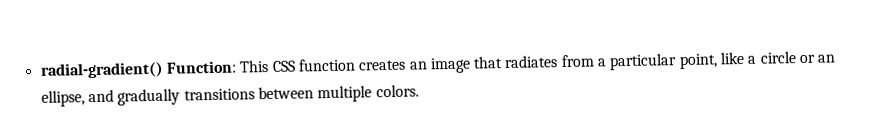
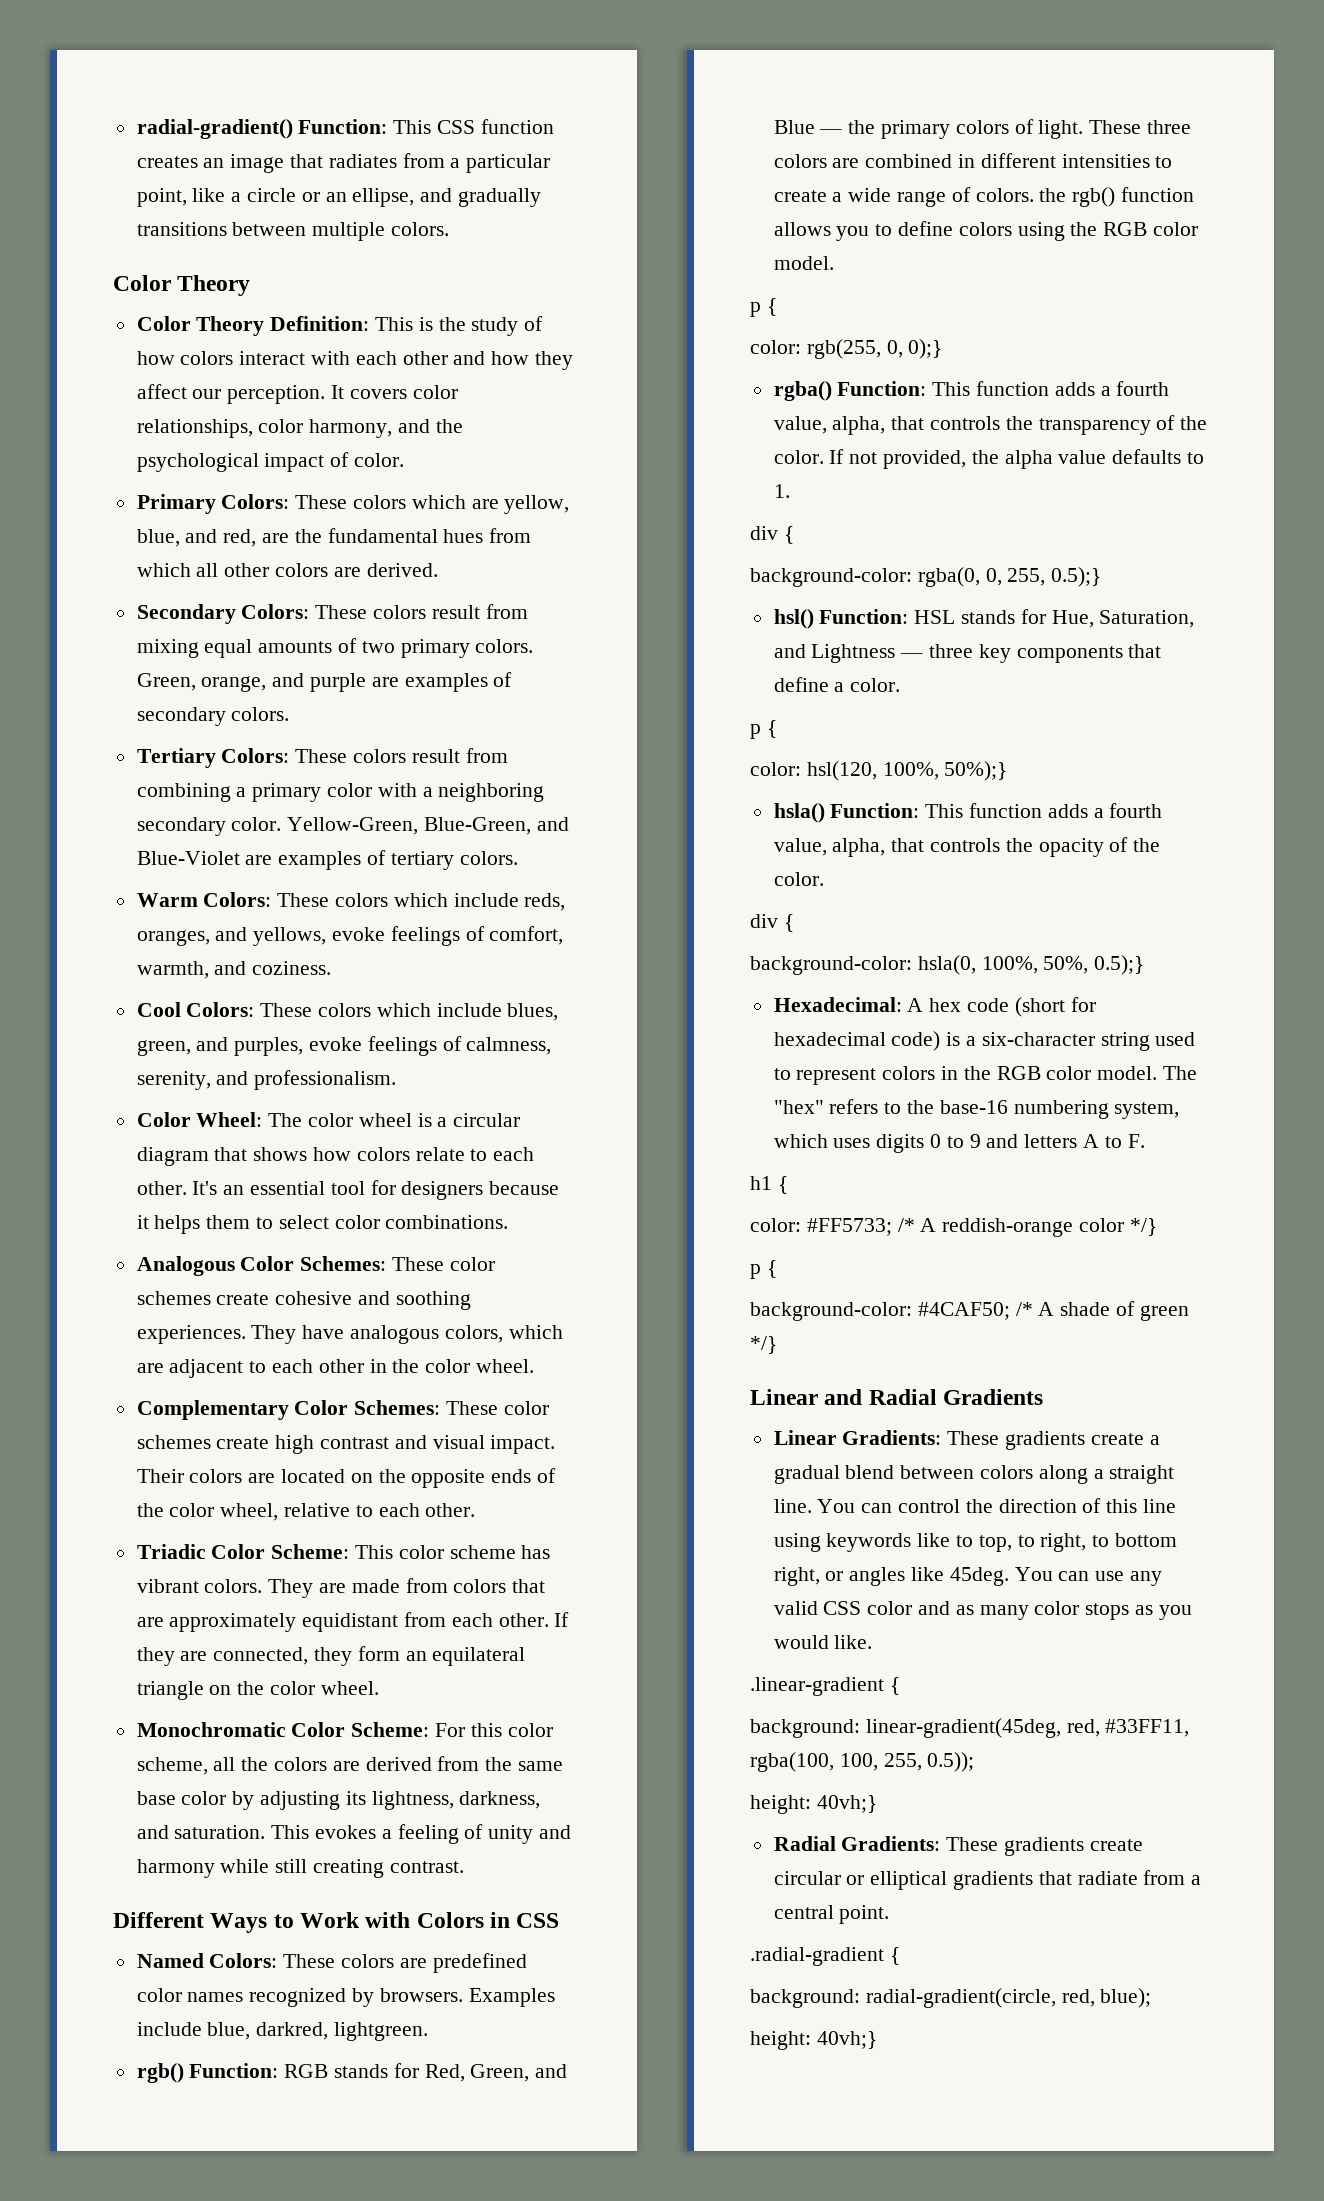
(419, 91) none -> [113,275,251,296] [136,316,544,336] [136,351,574,370] [136,384,458,404] [136,419,463,438] [136,452,405,472] [136,494,570,514] [136,528,532,547] [136,563,438,577] [136,604,528,624] [136,638,534,658] [136,672,513,692] [136,707,290,726] [136,748,508,768] [136,783,545,802] [136,817,569,836] [136,850,518,870] [136,892,566,911] [136,926,564,946] [136,961,332,979] [136,1002,559,1021] [136,1036,552,1056] [136,1070,397,1090] [136,1112,521,1127] [136,1147,535,1166] [136,1180,560,1200] [136,1215,509,1234] [136,1256,495,1276] [136,1291,471,1310] [136,1325,563,1344] [136,1359,535,1378] [136,1400,549,1420] [136,1435,556,1454] [136,1468,557,1488] [136,1503,476,1521] [136,1544,551,1559] [136,1578,546,1598] [136,1612,570,1632] [136,1646,526,1666] [136,1681,379,1700] [136,1722,553,1737] [136,1756,564,1775] [136,1791,541,1810] [136,1824,572,1844] [136,1859,464,1878] [113,1912,560,1933] [136,1953,527,1973] [136,1988,555,2007] [136,2022,429,2041] [136,2063,568,2083] [773,119,1192,139] [773,153,1173,168] [773,187,1195,207] [773,221,1199,241] [773,256,834,270] [750,298,777,317] [750,339,943,359] [773,381,1170,401] [773,415,1208,435] [773,449,1205,469] [773,484,790,498] [750,526,794,544] [750,567,1102,587] [773,609,1195,629] [773,644,1162,663] [773,677,901,692] [750,720,777,739] [750,761,1008,781] [773,803,1163,823] [773,837,1161,857] [773,872,824,886] [750,914,794,932] [750,955,1145,975] [773,997,1096,1017] [773,1031,1196,1051] [773,1066,1198,1085] [773,1099,1180,1119] [773,1134,1145,1153] [750,1176,788,1194] [750,1218,1157,1237] [750,1260,777,1279] [750,1301,1189,1321] [750,1336,777,1354] [750,1389,1044,1405] [773,1430,1160,1450] [773,1465,1175,1484] [773,1498,1177,1513] [773,1533,1178,1552] [773,1567,1163,1586] [773,1601,1192,1620] [773,1635,873,1649] [750,1677,900,1696] [750,1718,1190,1738] [750,1752,975,1772] [750,1795,877,1814] [773,1836,1143,1856] [773,1870,1202,1890] [773,1905,890,1924] [750,1947,900,1966] [750,1988,1152,2008] [750,2031,877,2050] // Color Theory // Color Theory Definition: This is the study of how colors interact with each other and how they affect our perception. It covers color relationships, color harmony, and the psychological impact of color. // Primary Colors: These colors which are yellow, blue, and red, are the fundamental hues from which all other colors are derived. // Secondary Colors: These colors result from mixing equal amounts of two primary colors. Green, orange, and purple are examples of secondary colors. // Tertiary Colors: These colors result from combining a primary color with a neighboring secondary color. Yellow-Green, Blue-Green, and Blue-Violet are examples of tertiary colors. // Warm Colors: These colors which include reds, oranges, and yellows, evoke feelings of comfort, warmth, and coziness. // Cool Colors: These colors which include blues, green, and purples, evoke feelings of calmness, serenity, and professionalism. // Color Wheel: The color wheel is a circular diagram that shows how colors relate to each other. It's an essential tool for designers because it helps them to select color combinations. // Analogous Color Schemes: These color schemes create cohesive and soothing experiences. They have analogous colors, which are adjacent to each other in the color wheel. // Complementary Color Schemes: These color schemes create high contrast and visual impact. Their colors are located on the opposite ends of the color wheel, relative to each other. // Triadic Color Scheme: This color scheme has vibrant colors. They are made from colors that are approximately equidistant from each other. If they are connected, they form an equilateral triangle on the color wheel. // Monochromatic Color Scheme: For this color scheme, all the colors are derived from the same base color by adjusting its lightness, darkness, and saturation. This evokes a feeling of unity and harmony while still creating contrast. // Different Ways to Work with Colors in CSS // Named Colors: These colors are predefined color names recognized by browsers. Examples include blue, darkred, lightgreen. // rgb() Function: RGB stands for Red, Green, and Blue — the primary colors of light. These three colors are combined in different intensities to create a wide range of colors. the rgb() function allows you to define colors using the RGB color model. // p { // color: rgb(255, 0, 0);} // rgba() Function: This function adds a fourth value, alpha, that controls the transparency of the color. If not provided, the alpha value defaults to 1. // div { // background-color: rgba(0, 0, 255, 0.5);} // hsl() Function: HSL stands for Hue, Saturation, and Lightness — three key components that define a color. // p { // color: hsl(120, 100%, 50%);} // hsla() Function: This function adds a fourth value, alpha, that controls the opacity of the color. // div { // background-color: hsla(0, 100%, 50%, 0.5);} // Hexadecimal: A hex code (short for hexadecimal code) is a six-character string used to represent colors in the RGB color model. The "hex" refers to the base-16 numbering system, which uses digits 0 to 9 and letters A to F. // h1 { // color: #FF5733; /* A reddish-orange color */} // p { // background-color: #4CAF50; /* A shade of green */} // Linear and Radial Gradients // Linear Gradients: These gradients create a gradual blend between colors along a straight line. You can control the direction of this line using keywords like to top, to right, to bottom right, or angles like 45deg. You can use any valid CSS color and as many color stops as you would like. // .linear-gradient { // background: linear-gradient(45deg, red, #33FF11, rgba(100, 100, 255, 0.5)); // height: 40vh;} // Radial Gradients: These gradients create circular or elliptical gradients that radiate from a central point. // .radial-gradient { // background: radial-gradient(circle, red, blue); // height: 40vh;}

